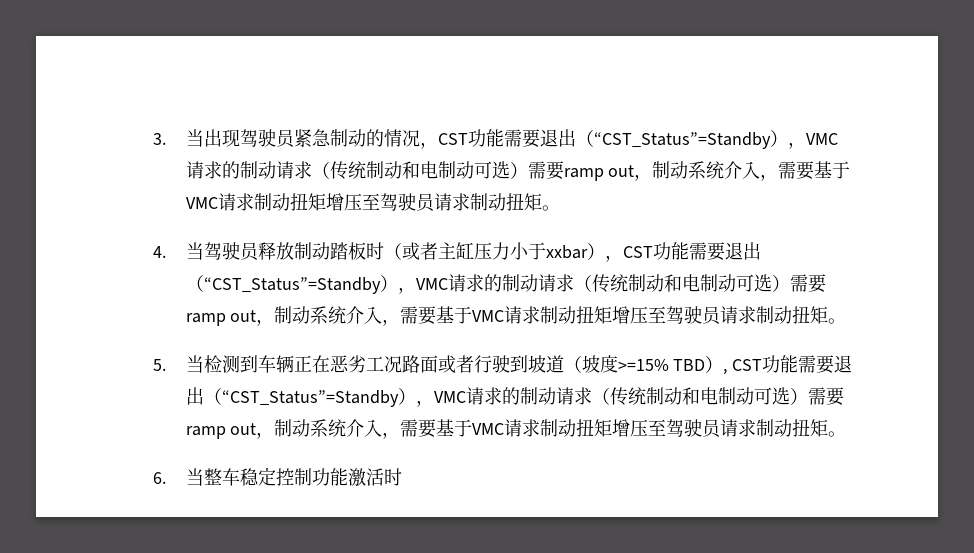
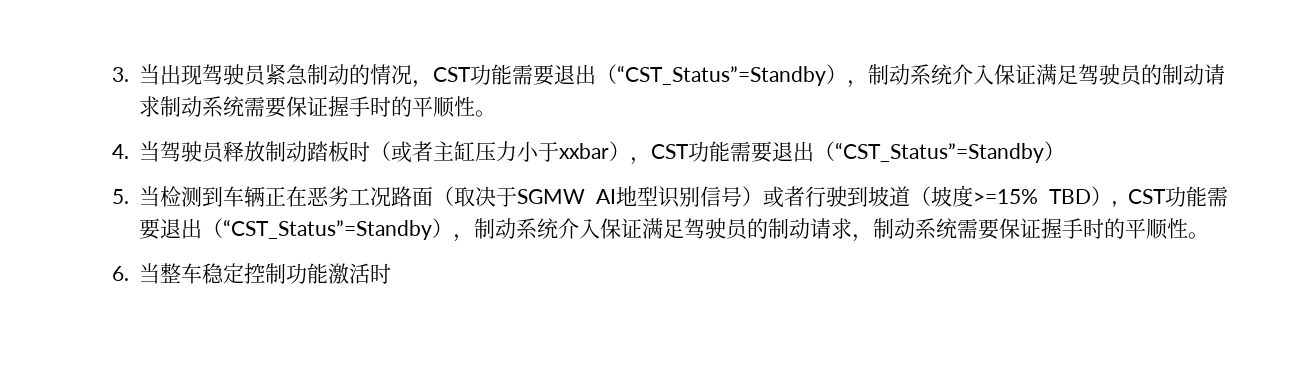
[805,133,838,145] [185,161,851,181] [185,193,542,212] VMC请求的制动请求（传统制动和电制动可选）需要ramp out，制动系统介入，需要基于VMC请求制动扭矩增压至驾驶员请求制动扭矩 -> [868,64,1226,86] [139,96,476,118] 制动系统介入保证满足驾驶员的制动请求制动系统需要保证握手时的平顺性
[397,274,826,294] [185,306,847,326] ，VMC请求的制动请求（传统制动和电制动可选）需要ramp out，制动系统介入，需要基于VMC请求制动扭矩增压至驾驶员请求制动扭矩。 -> (1066, 151) none
(438, 364) none -> [433,186,764,208] （取决于SGMW AI地型识别信号）
[433,387,844,406] [185,419,829,439] VMC请求的制动请求（传统制动和电制动可选）需要ramp out，制动系统介入，需要基于VMC请求制动扭矩增压至驾驶员请求制动扭矩 -> [474,218,1189,242] 制动系统介入保证满足驾驶员的制动请求，制动系统需要保证握手时的平顺性

